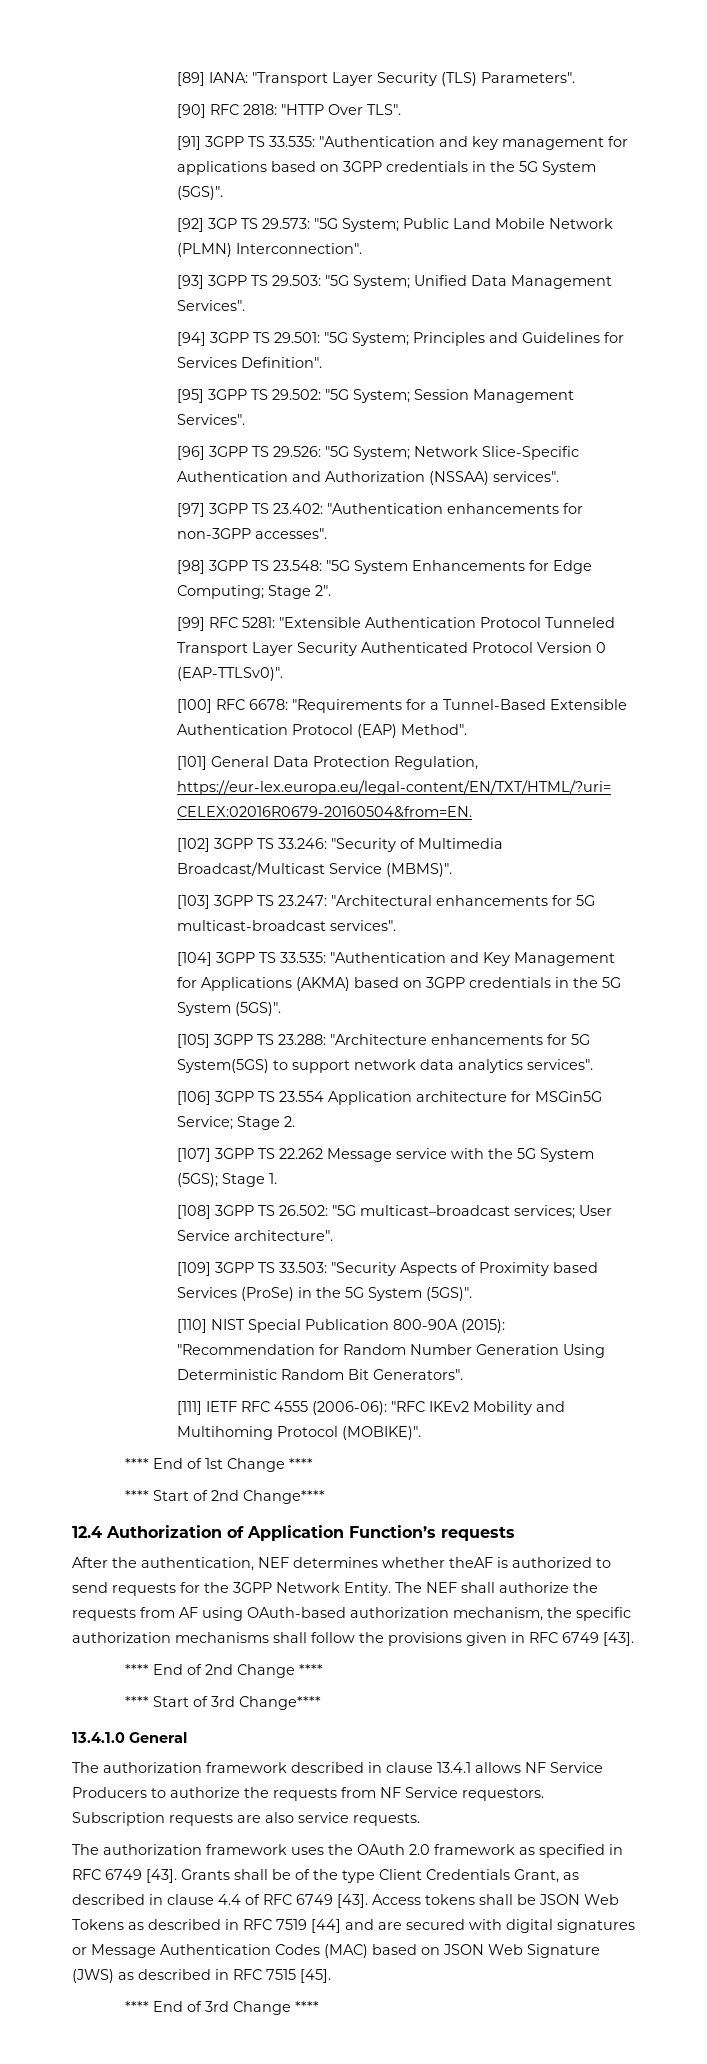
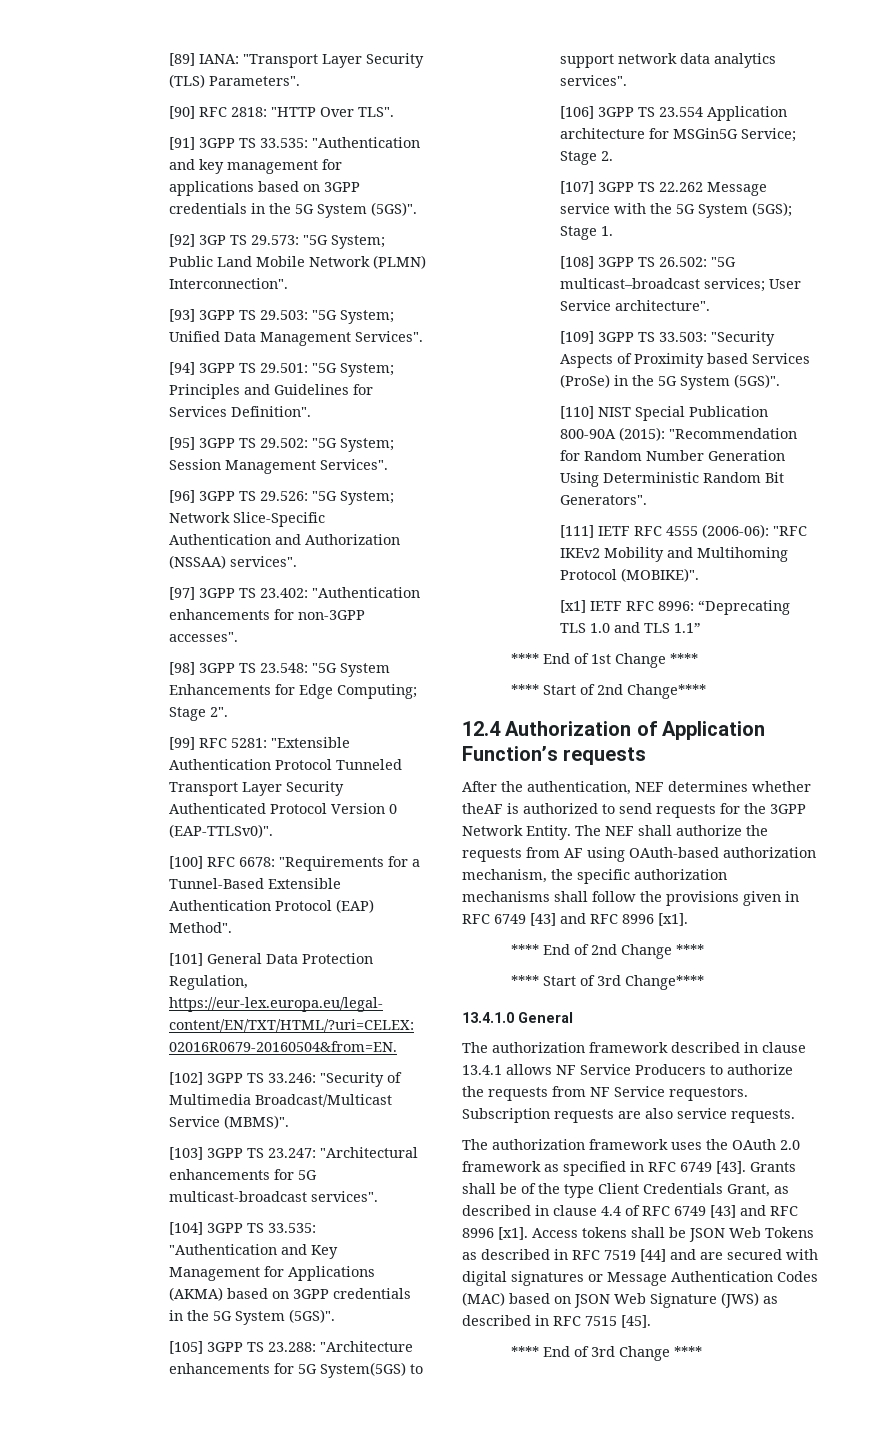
(422, 1433) none -> [559,600,790,615] [559,622,701,633] // [x1] IETF RFC 8996: “Deprecating TLS 1.0 and TLS 1.1”
[603,1632,634,1646] [43]. -> [530,913,688,926] [43] and RFC 8996 [x1].
[337,1894,368,1908] [43]. -> [710,1205,798,1218] [462,1227,528,1240] [43] and RFC 8996 [x1].

